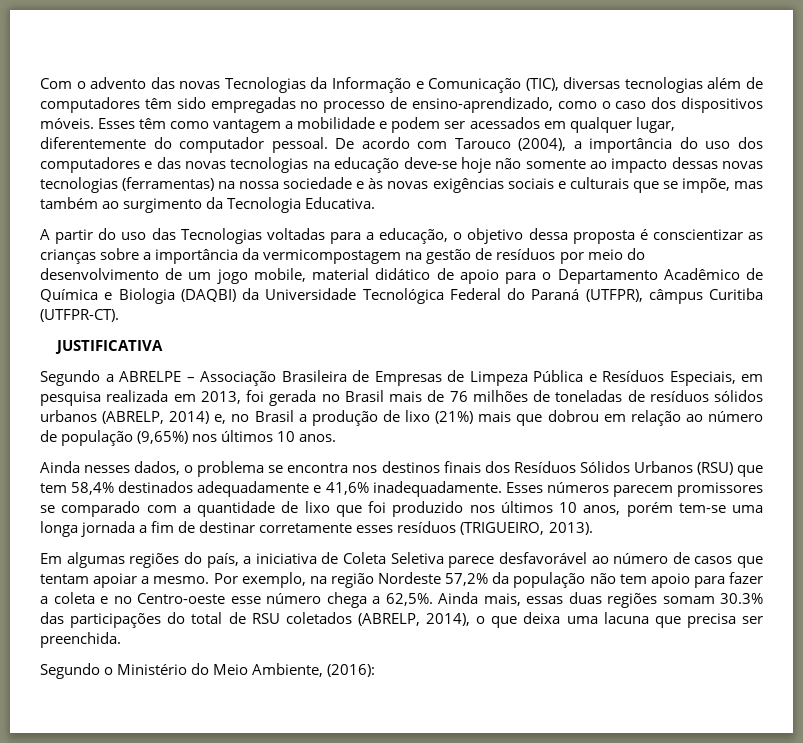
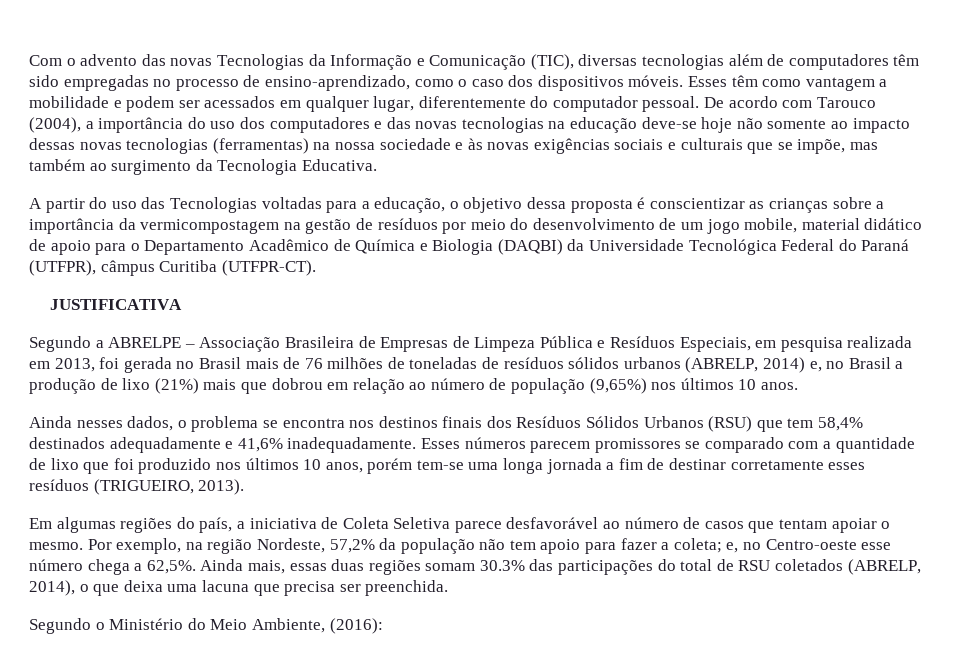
[141,576,150,584] a -> [881,521,891,529] o
[378,572,441,584] Nordeste -> [256,538,325,553] Nordeste,
[53,592,108,604] coleta e -> [673,538,739,553] coleta; e,

